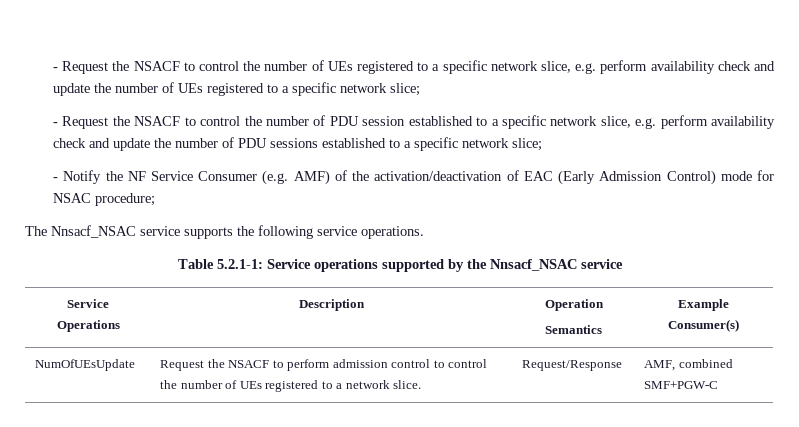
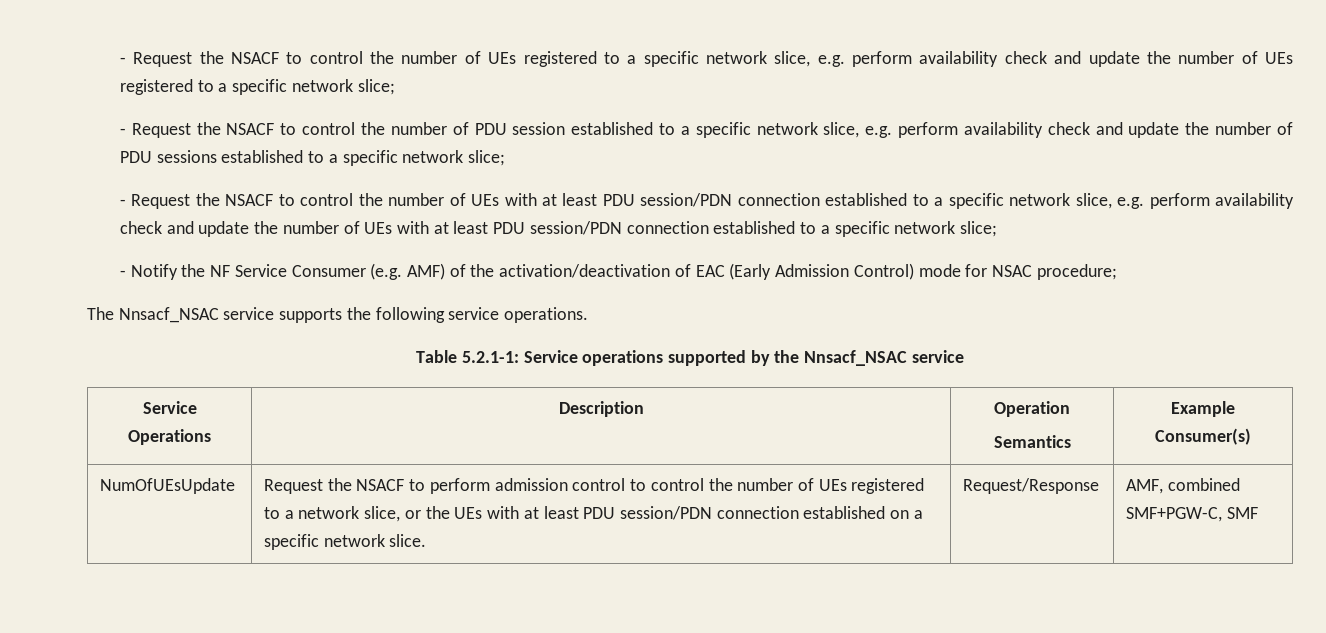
(543, 144) none -> [119,193,1294,209] [119,221,997,237] // - Request the NSACF to control the number of UEs with at least PDU session/PDN connection established to a specific network slice, e.g. perform availability check and update the number of UEs with at least PDU session/PDN connection established to a specific network slice;
(390, 384) none -> [364,506,923,522] [264,534,385,550] slice, or the UEs with at least PDU session/PDN connection established on a specific network
[644,381,719,389] SMF+PGW-C -> [1126,507,1258,522] SMF+PGW-C, SMF

